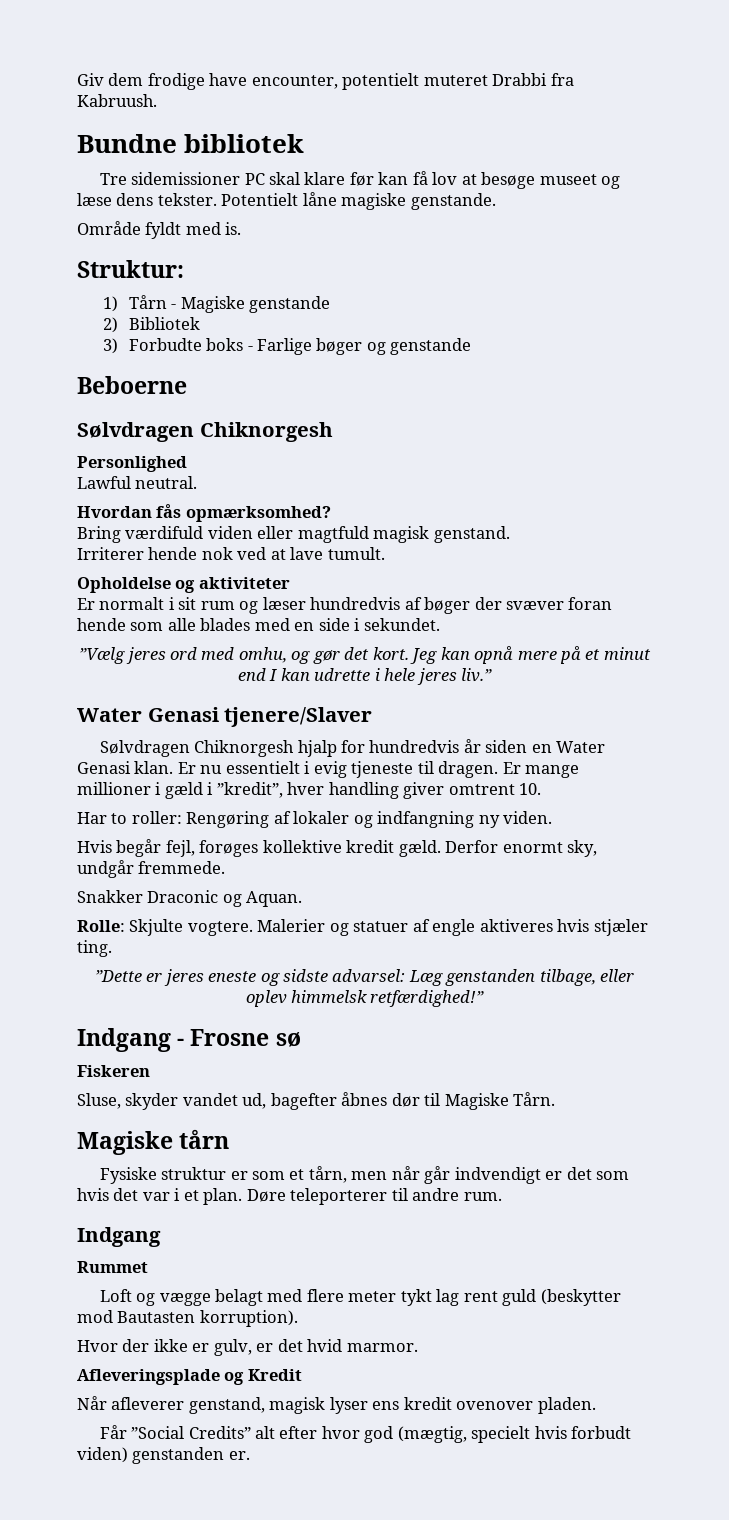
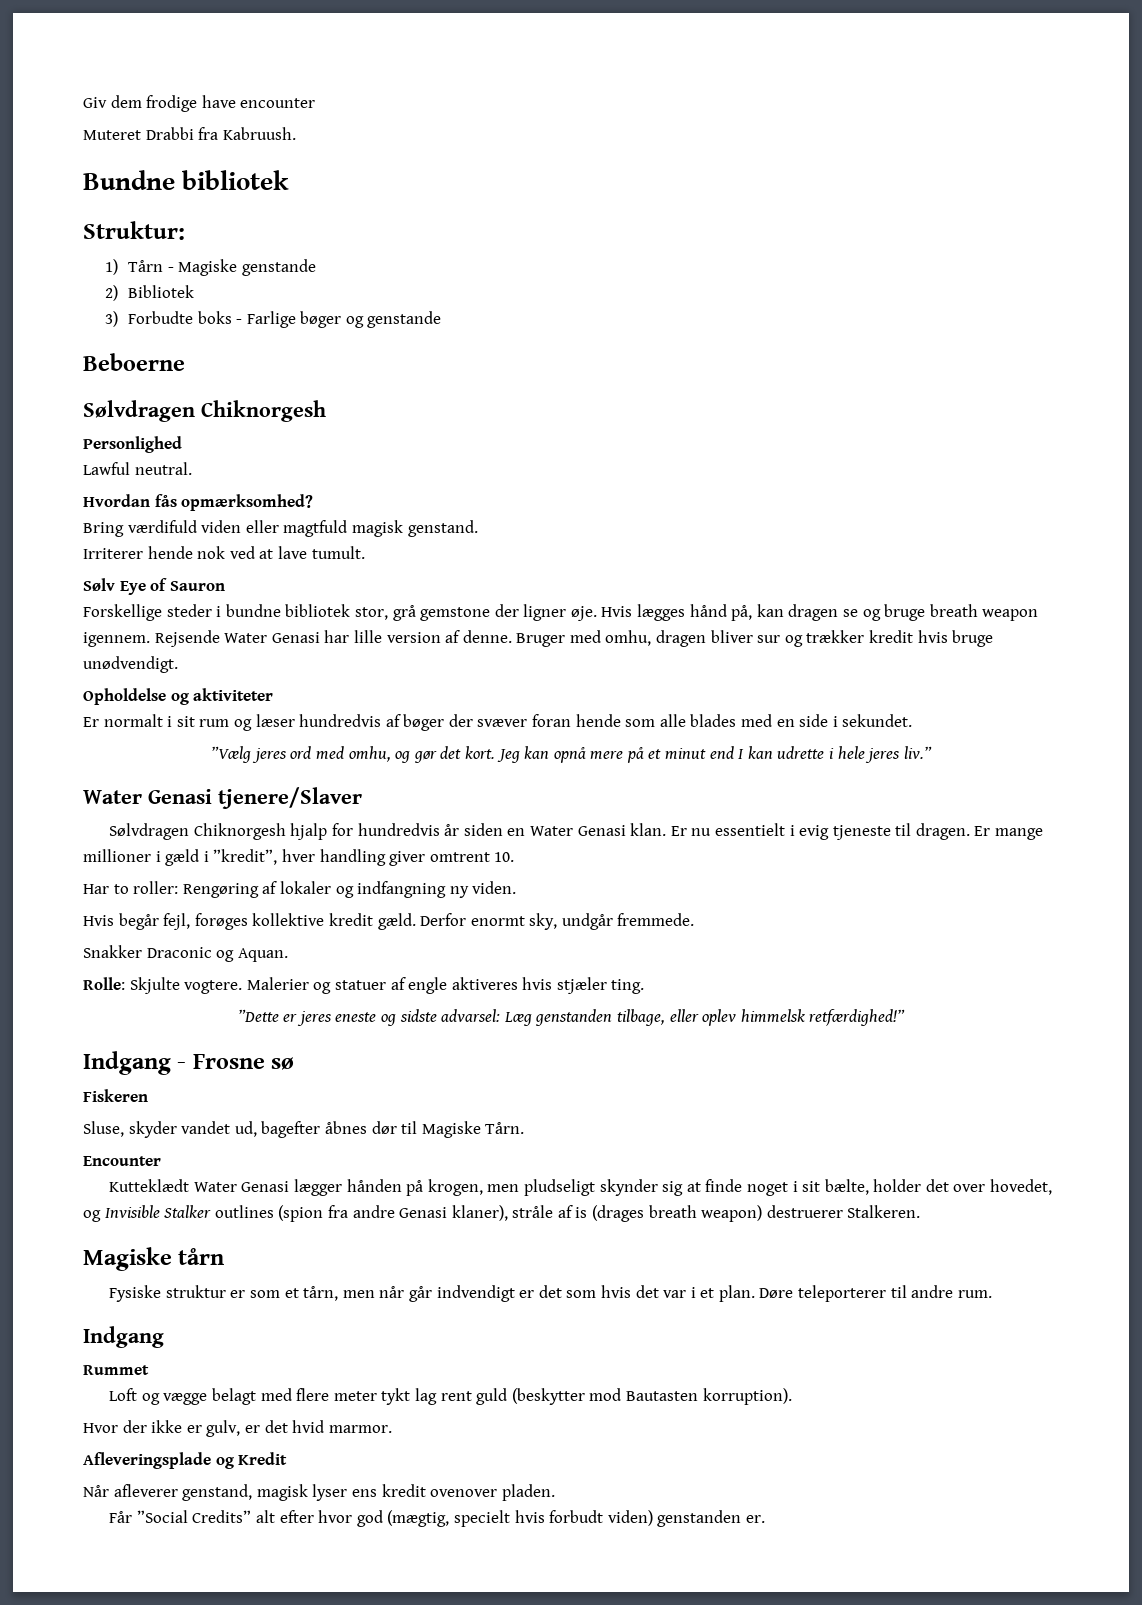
[251,73,488,90] encounter, potentielt muteret -> [240,98,316,108] [83,130,141,140] encounter // Muteret
[99,171,621,189] [77,192,496,210] [77,221,242,239] // Tre sidemissioner PC skal klare før kan få lov at besøge museet og læse dens tekster. Potentielt låne magiske genstande. // Område fyldt med is. -> (290, 180) none
(385, 553) none -> [83,578,225,595] [83,604,1039,621] [83,630,994,647] [83,656,178,673] // Sølv Eye of Sauron // Forskellige steder i bundne bibliotek stor, grå gemstone der ligner øje. Hvis lægges hånd på, kan dragen se og bruge breath weapon igennem. Rejsende Water Genasi har lille version af denne. Bruger med omhu, dragen bliver sur og trækker kredit hvis bruge unødvendigt.
(556, 1099) none -> [83,1156,161,1166] [109,1179,1053,1196] [83,1205,921,1222] // Encounter // Kutteklædt Water Genasi lægger hånden på krogen, men pludseligt skynder sig at finde noget i sit bælte, holder det over hovedet, og Invisible Stalker outlines (spion fra andre Genasi klaner), stråle af is (drages breath weapon) destruerer Stalkeren.

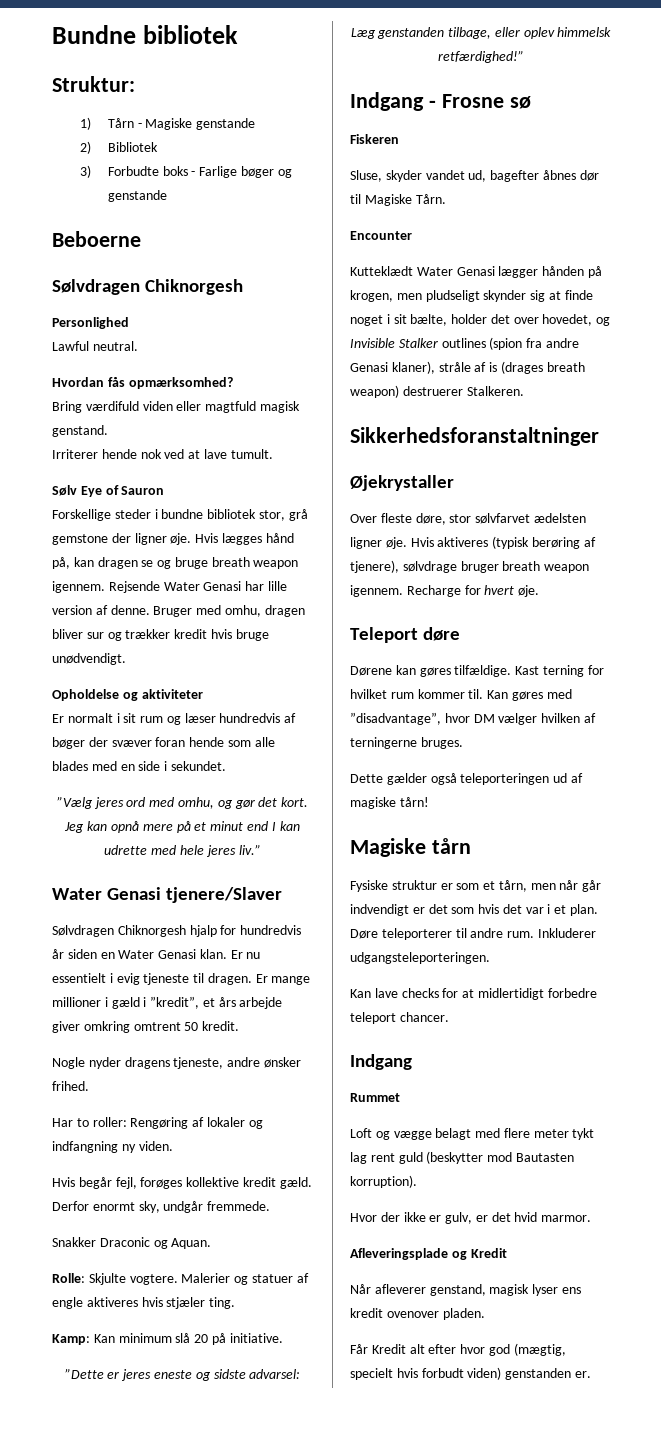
[83,95,316,112] [83,127,296,140] Giv dem frodige have encounter // Muteret Drabbi fra Kabruush. // -> (52, 34) none
[829,748,835,759] i -> [151,845,177,855] med
[281,849,515,866] hver handling giver omtrent 10. -> [202,997,283,1009] [52,1021,240,1033] [52,1057,301,1069] [52,1081,89,1091] et års arbejde giver omkring omtrent 50 kredit. // Nogle nyder dragens tjeneste, andre ønsker frihed.
(645, 986) none -> [52,1333,283,1345] // Kamp: Kan minimum slå 20 på initiative.
(921, 1211) none -> [350,427,599,446] [350,475,454,491] [350,513,586,525] [350,536,596,549] [350,560,590,573] [350,585,540,597] [350,627,461,643] [350,665,604,677] [350,689,572,701] [350,712,596,725] [350,737,463,749] [350,773,583,785] [350,797,429,809] // Sikkerhedsforanstaltninger // Øjekrystaller // Over fleste døre, stor sølvfarvet ædelsten ligner øje. Hvis aktiveres (typisk berøring af tjenere), sølvdrage bruger breath weapon igennem. Recharge for hvert øje. // Teleport døre // Dørene kan gøres tilfældige. Kast terning for hvilket rum kommer til. Kan gøres med ”disadvantage”, hvor DM vælger hvilken af terningerne bruges. // Dette gælder også teleporteringen ud af magiske tårn!
(992, 1294) none -> [537,928,596,938] [350,952,490,964] [350,988,597,1000] [350,1012,449,1024] Inkluderer udgangsteleporteringen. // Kan lave checks for at midlertidigt forbedre teleport chancer.
[136,1510,252,1523] ”Social Credits” -> [371,1344,406,1354] Kredit

